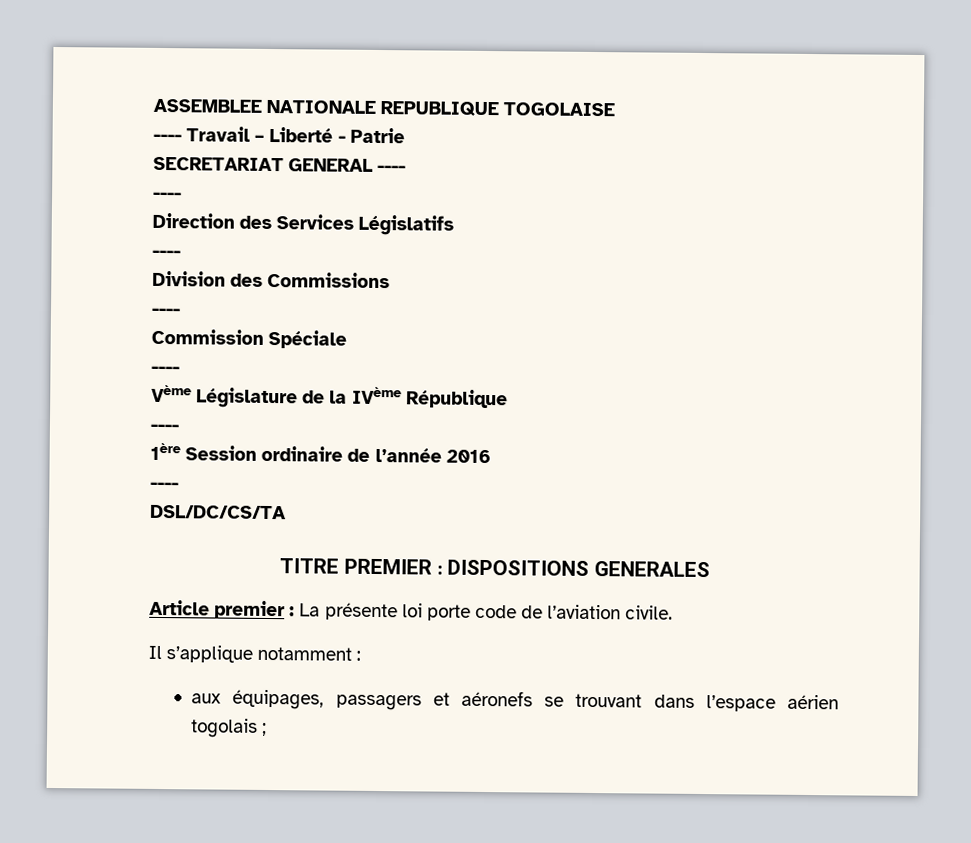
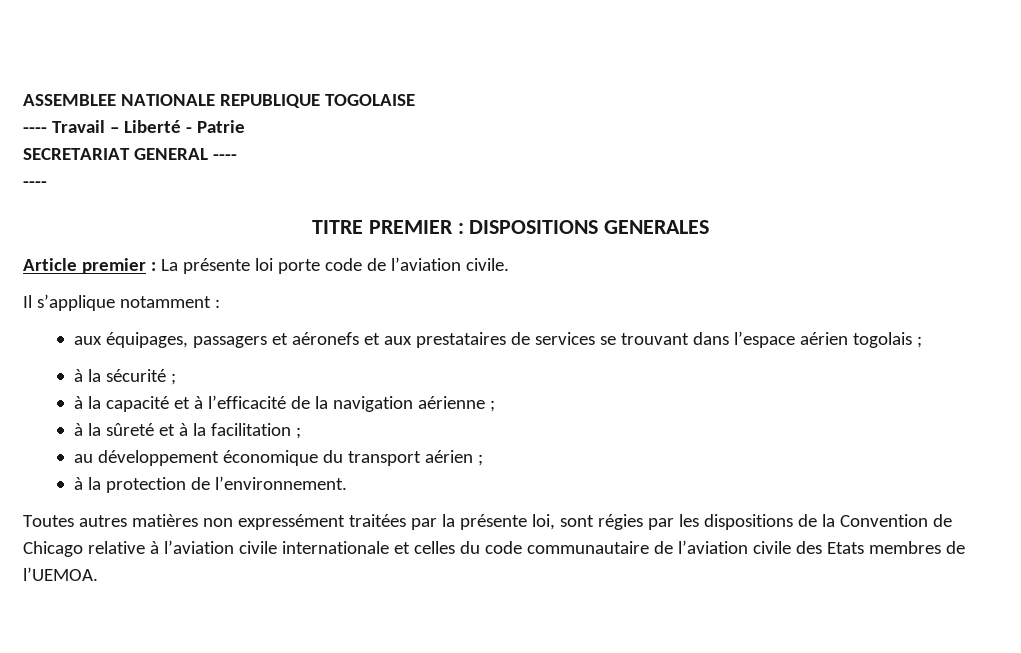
[152,212,455,236] [152,249,181,258] [152,270,391,289] [151,307,181,316] [151,328,348,349] [151,365,180,374] [151,384,508,409] [150,423,179,432] [150,442,491,464] [150,481,179,490] [150,504,287,520] // Direction des Services Législatifs // ---- // Division des Commissions // ---- // Commission Spéciale // ---- // Vème Législature de la IVème République // ---- // 1ère Session ordinaire de l’année 2016 // ---- // DSL/DC/CS/TA -> (47, 184) none
(534, 698) none -> [363,332,595,348] et aux prestataires de services
(268, 729) none -> [73,369,176,385] [73,395,495,412] [73,423,301,439] [73,450,483,466] [73,476,347,493] [23,514,952,530] [23,540,965,557] [23,567,98,581] // à la sécurité ; // à la capacité et à l’efficacité de la navigation aérienne ; // à la sûreté et à la facilitation ; // au développement économique du transport aérien ; // à la protection de l’environnement. // Toutes autres matières non expressément traitées par la présente loi, sont régies par les dispositions de la Convention de Chicago relative à l’aviation civile internationale et celles du code communautaire de l’aviation civile des Etats membres de l’UEMOA.

